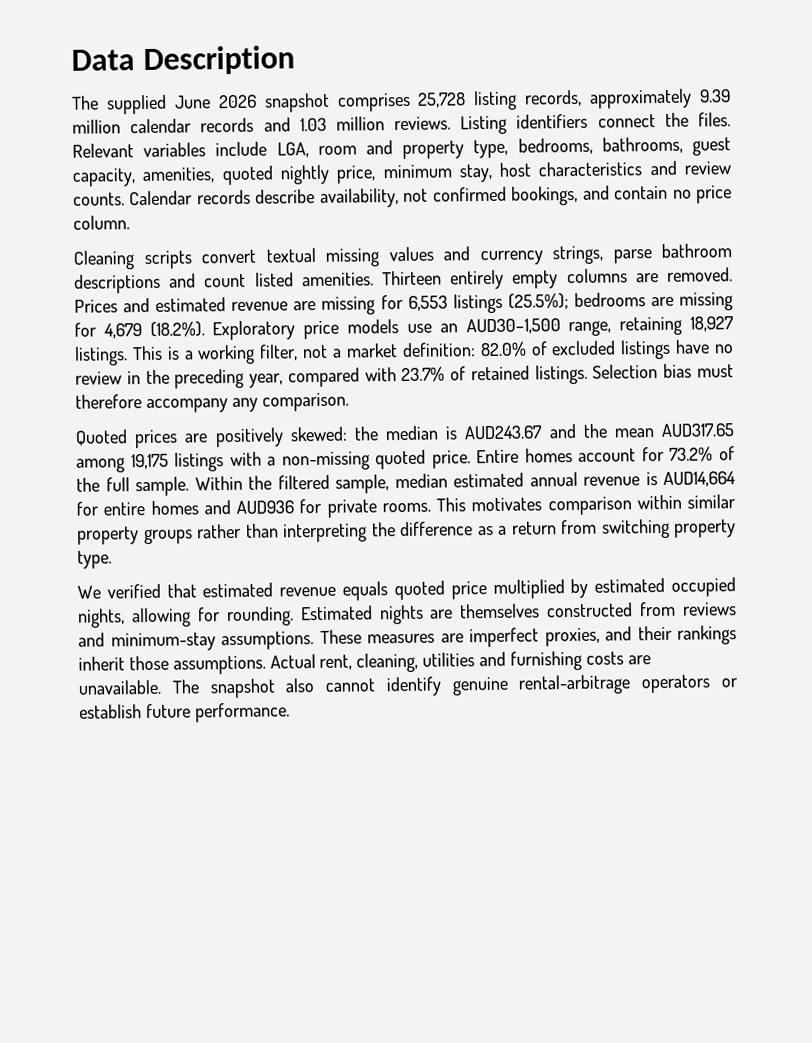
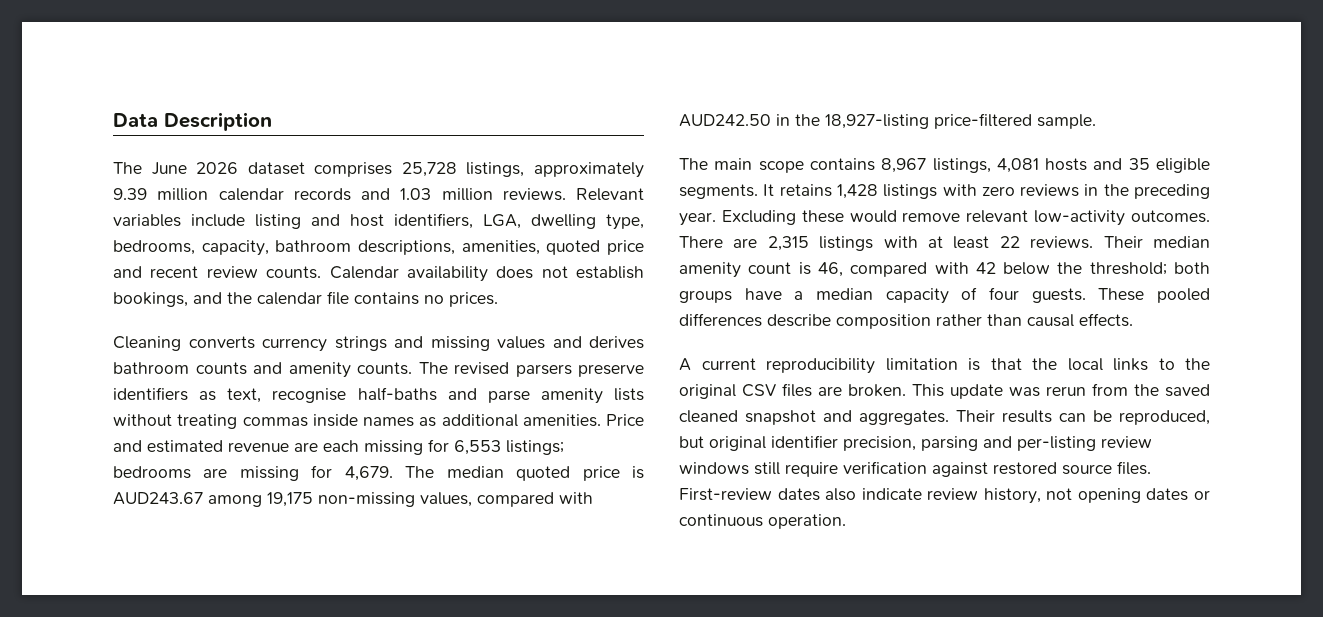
[105,94,167,115] supplied -> (142, 168) none
[263,92,330,113] snapshot -> [247,162,305,175] dataset
[473,89,583,111] listing records, -> [466,162,525,177] listings,
[460,112,731,135] [72,136,731,160] [72,160,731,187] [73,185,732,208] [73,215,130,230] [73,243,732,270] [74,267,733,294] [74,299,118,313] Listing identifiers connect the files. Relevant variables include LGA, room and property type, bedrooms, bathrooms, guest capacity, amenities, quoted nightly price, minimum stay, host characteristics and review counts. Calendar records describe availability, not confirmed bookings, and contain no price column. // Cleaning scripts convert textual missing values and currency strings, parse bathroom descriptions and count listed amenities. Thirteen entirely empty columns are removed. Prices -> [576,188,644,201] [113,213,644,230] [113,240,644,256] [113,266,644,282] [113,291,498,307] [113,336,644,352] [113,362,644,378] [113,387,644,404] [113,414,644,429] Relevant variables include listing and host identifiers, LGA, dwelling type, bedrooms, capacity, bathroom descriptions, amenities, quoted price and recent review counts. Calendar availability does not establish bookings, and the calendar file contains no prices. // Cleaning converts currency strings and missing values and derives bathroom counts and amenity counts. The revised parsers preserve identifiers as text, recognise half-baths and parse amenity lists without treating commas inside names as additional amenities. Price
(317, 306) none -> [323,440,359,452] each
[452,293,569,314] listings (25.5%); -> [506,440,564,455] listings;
[103,316,734,341] [74,339,735,366] [75,363,734,389] [75,392,349,414] [75,423,736,449] [76,446,736,473] [76,471,736,497] [76,494,736,518] [77,518,736,545] [77,550,112,569] [77,577,736,601] [77,601,737,628] [78,625,737,652] [78,650,651,675] [78,674,738,699] [79,702,290,723] 4,679 (18.2%). Exploratory price models use an AUD30–1,500 range, retaining 18,927 listings. This is a working filter, not a market definition: 82.0% of excluded listings have no review in the preceding year, compared with 23.7% of retained listings. Selection bias must therefore accompany any comparison. // Quoted prices are positively skewed: the median is AUD243.67 and the mean AUD317.65 among 19,175 listings with a non-missing quoted price. Entire homes account for 73.2% of the full sample. Within the filtered sample, median estimated annual revenue is AUD14,664 for entire homes and AUD936 for private rooms. This motivates comparison within similar property groups rather than interpreting the difference as a return from switching property type. // We verified that estimated revenue equals quoted price multiplied by estimated occupied nights, allowing for rounding. Estimated nights are themselves constructed from reviews and minimum-stay assumptions. These measures are imperfect proxies, and their rankings inherit those assumptions. Actual rent, cleaning, utilities and furnishing costs are unavailable. The snapshot also cannot identify genuine rental-arbitrage operators or establish future performance. -> [344,466,645,481] [113,492,593,507] [679,113,1096,129] [679,158,1210,173] [679,184,1210,199] [679,210,1210,226] [679,236,1210,251] [679,262,1210,278] [679,287,1210,304] [679,313,1133,329] [679,358,1210,374] [679,383,1210,399] [679,410,1210,425] [679,435,1152,451] [679,461,1151,477] [679,488,1210,504] [679,514,846,529] 4,679. The median quoted price is AUD243.67 among 19,175 non-missing values, compared with AUD242.50 in the 18,927-listing price-filtered sample. // The main scope contains 8,967 listings, 4,081 hosts and 35 eligible segments. It retains 1,428 listings with zero reviews in the preceding year. Excluding these would remove relevant low-activity outcomes. There are 2,315 listings with at least 22 reviews. Their median amenity count is 46, compared with 42 below the threshold; both groups have a median capacity of four guests. These pooled differences describe composition rather than causal effects. // A current reproducibility limitation is that the local links to the original CSV files are broken. This update was rerun from the saved cleaned snapshot and aggregates. Their results can be reproduced, but original identifier precision, parsing and per-listing review windows still require verification against restored source files. First-review dates also indicate review history, not opening dates or continuous operation.

